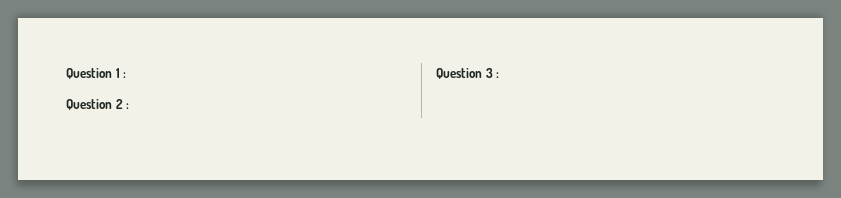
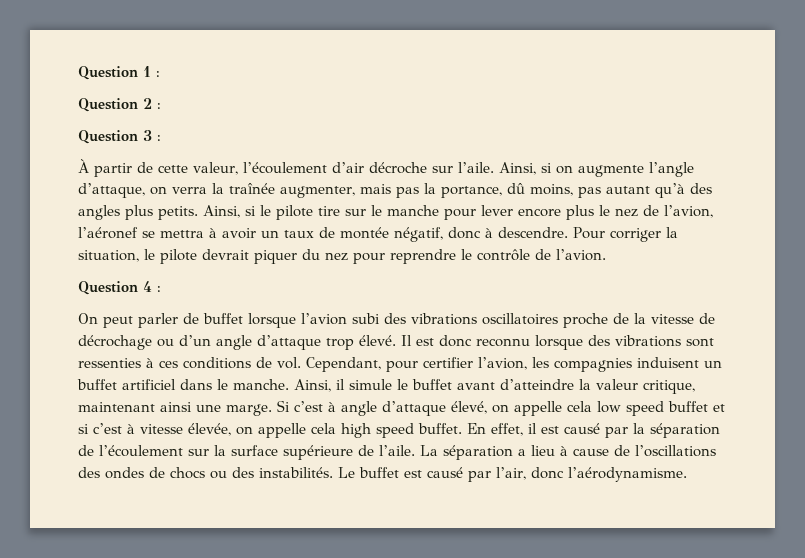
(500, 75) none -> [78,159,694,177] [78,183,712,198] [78,205,713,220] [78,227,678,242] [78,249,606,264] [78,281,161,295] [78,313,715,328] [78,335,714,350] [78,357,722,372] [77,379,695,394] [78,400,725,416] [78,423,720,438] [78,445,716,460] [78,467,687,482] // À partir de cette valeur, l’écoulement d’air décroche sur l’aile. Ainsi, si on augmente l’angle d’attaque, on verra la traînée augmenter, mais pas la portance, dû moins, pas autant qu’à des angles plus petits. Ainsi, si le pilote tire sur le manche pour lever encore plus le nez de l’avion, l’aéronef se mettra à avoir un taux de montée négatif, donc à descendre. Pour corriger la situation, le pilote devrait piquer du nez pour reprendre le contrôle de l’avion. // Question 4 : // On peut parler de buffet lorsque l’avion subi des vibrations oscillatoires proche de la vitesse de décrochage ou d’un angle d’attaque trop élevé. Il est donc reconnu lorsque des vibrations sont ressenties à ces conditions de vol. Cependant, pour certifier l’avion, les compagnies induisent un buffet artificiel dans le manche. Ainsi, il simule le buffet avant d’atteindre la valeur critique, maintenant ainsi une marge. Si c’est à angle d’attaque élevé, on appelle cela low speed buffet et si c’est à vitesse élevée, on appelle cela high speed buffet. En effet, il est causé par la séparation de l’écoulement sur la surface supérieure de l’aile. La séparation a lieu à cause de l’oscillations des ondes de chocs ou des instabilités. Le buffet est causé par l’air, donc l’aérodynamisme.

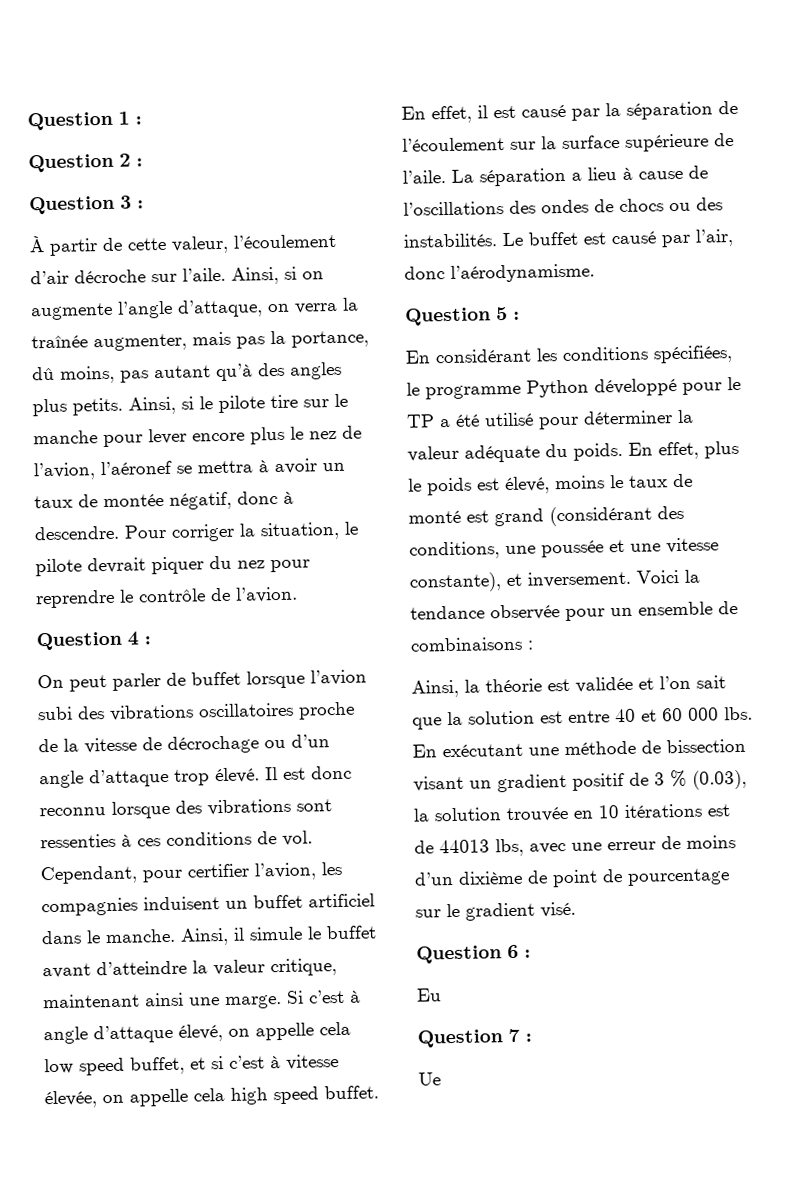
[668,401,708,412] buffet -> [130,1056,185,1075] buffet,
(687, 474) none -> [405,306,520,326] [405,345,733,364] [406,376,741,400] [406,409,694,430] [407,440,739,463] [408,473,693,496] [408,505,684,527] [409,537,719,560] [409,569,700,593] [410,600,738,621] [410,636,534,652] [411,675,726,698] [412,706,753,730] [412,738,746,758] [413,769,747,793] [413,803,730,823] [414,835,736,857] [414,868,730,888] [415,901,576,921] [416,944,531,964] [416,988,442,1002] [417,1028,532,1048] [418,1072,441,1086] // Question 5 : // En considérant les conditions spécifiées, le programme Python développé pour le TP a été utilisé pour déterminer la valeur adéquate du poids. En effet, plus le poids est élevé, moins le taux de monté est grand (considérant des conditions, une poussée et une vitesse constante), et inversement. Voici la tendance observée pour un ensemble de combinaisons : // Ainsi, la théorie est validée et l’on sait que la solution est entre 40 et 60 000 lbs. En exécutant une méthode de bissection visant un gradient positif de 3 % (0.03), la solution trouvée en 10 itérations est de 44013 lbs, avec une erreur de moins d’un dixième de point de pourcentage sur le gradient visé. // Question 6 : // Eu // Question 7 : // Ue

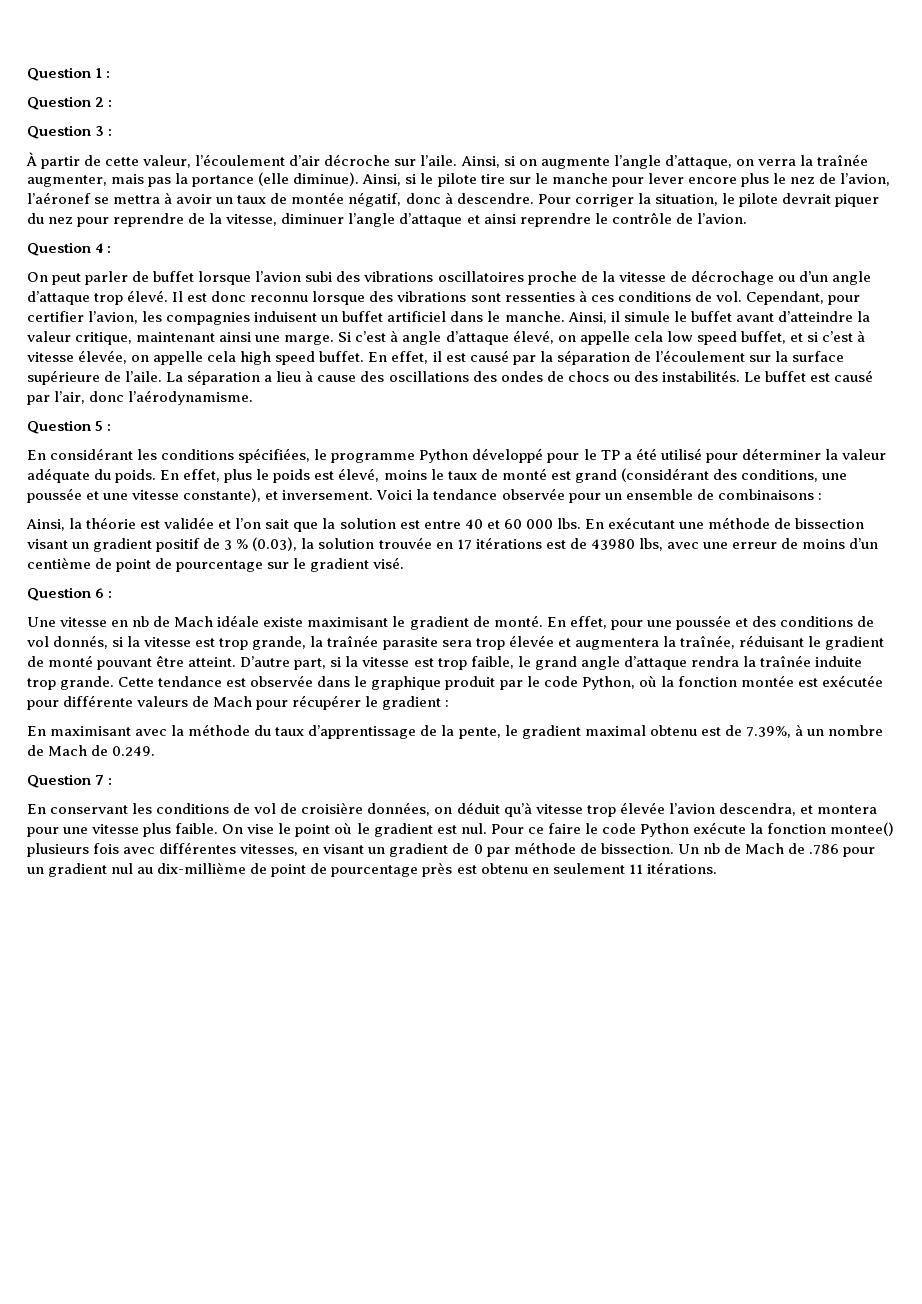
[291,330,369,348] [32,361,342,384] [32,397,123,417] portance, dû moins, pas autant qu’à des angles plus petits. -> [192,172,360,187] portance (elle diminue).
(115, 599) none -> [188,213,591,227] de la vitesse, diminuer l’angle d’attaque et ainsi reprendre
[688,165,708,179] [403,201,504,216] de l’oscillations -> [360,371,469,382] des oscillations
[598,805,619,819] 10 -> [456,539,472,550] 17
[439,839,490,854] 44013 -> [590,539,635,550] 43980
[458,870,523,885] dixième -> [27,557,91,569] centième
[416,988,442,1002] [417,1028,532,1048] [418,1072,441,1086] Eu // Question 7 : // Ue -> [27,615,875,630] [27,635,884,650] [27,655,862,670] [27,675,883,690] [27,695,450,710] [27,724,883,739] [27,745,156,756] [27,774,113,788] [27,802,877,817] [27,822,895,837] [27,842,876,857] [27,862,717,877] Une vitesse en nb de Mach idéale existe maximisant le gradient de monté. En effet, pour une poussée et des conditions de vol donnés, si la vitesse est trop grande, la traînée parasite sera trop élevée et augmentera la traînée, réduisant le gradient de monté pouvant être atteint. D’autre part, si la vitesse est trop faible, le grand angle d’attaque rendra la traînée induite trop grande. Cette tendance est observée dans le graphique produit par le code Python, où la fonction montée est exécutée pour différente valeurs de Mach pour récupérer le gradient : // En maximisant avec la méthode du taux d’apprentissage de la pente, le gradient maximal obtenu est de 7.39%, à un nombre de Mach de 0.249. // Question 7 : // En conservant les conditions de vol de croisière données, on déduit qu’à vitesse trop élevée l’avion descendra, et montera pour une vitesse plus faible. On vise le point où le gradient est nul. Pour ce faire le code Python exécute la fonction montee() plusieurs fois avec différentes vitesses, en visant un gradient de 0 par méthode de bissection. Un nb de Mach de .786 pour un gradient nul au dix-millième de point de pourcentage près est obtenu en seulement 11 itérations.

